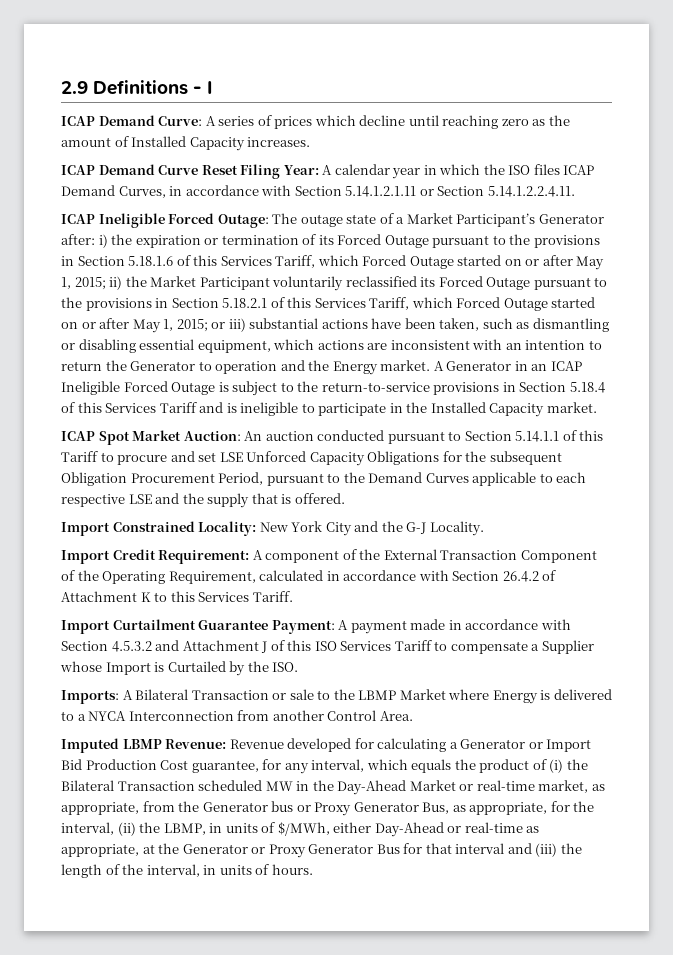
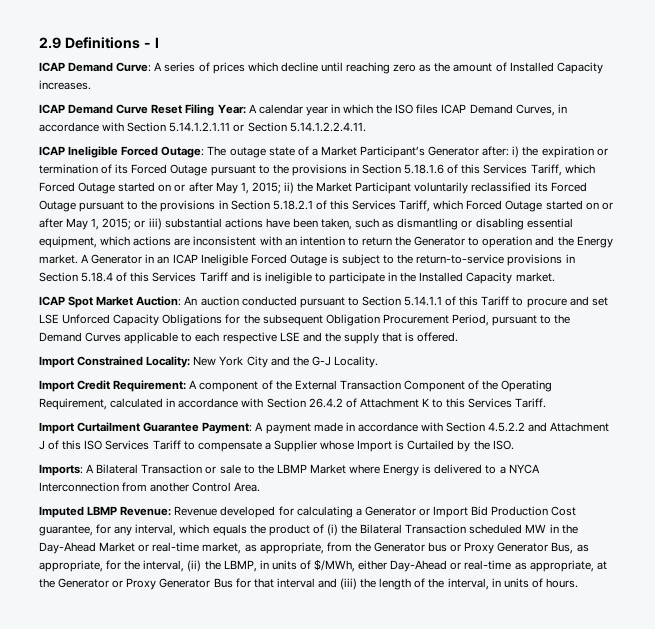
[111,641,152,652] 4.5.3.2 -> [488,422,526,432] 4.5.2.2

